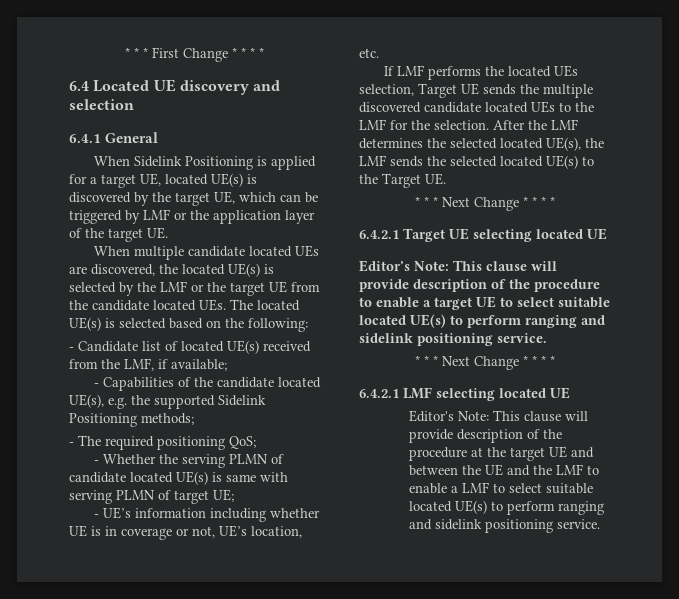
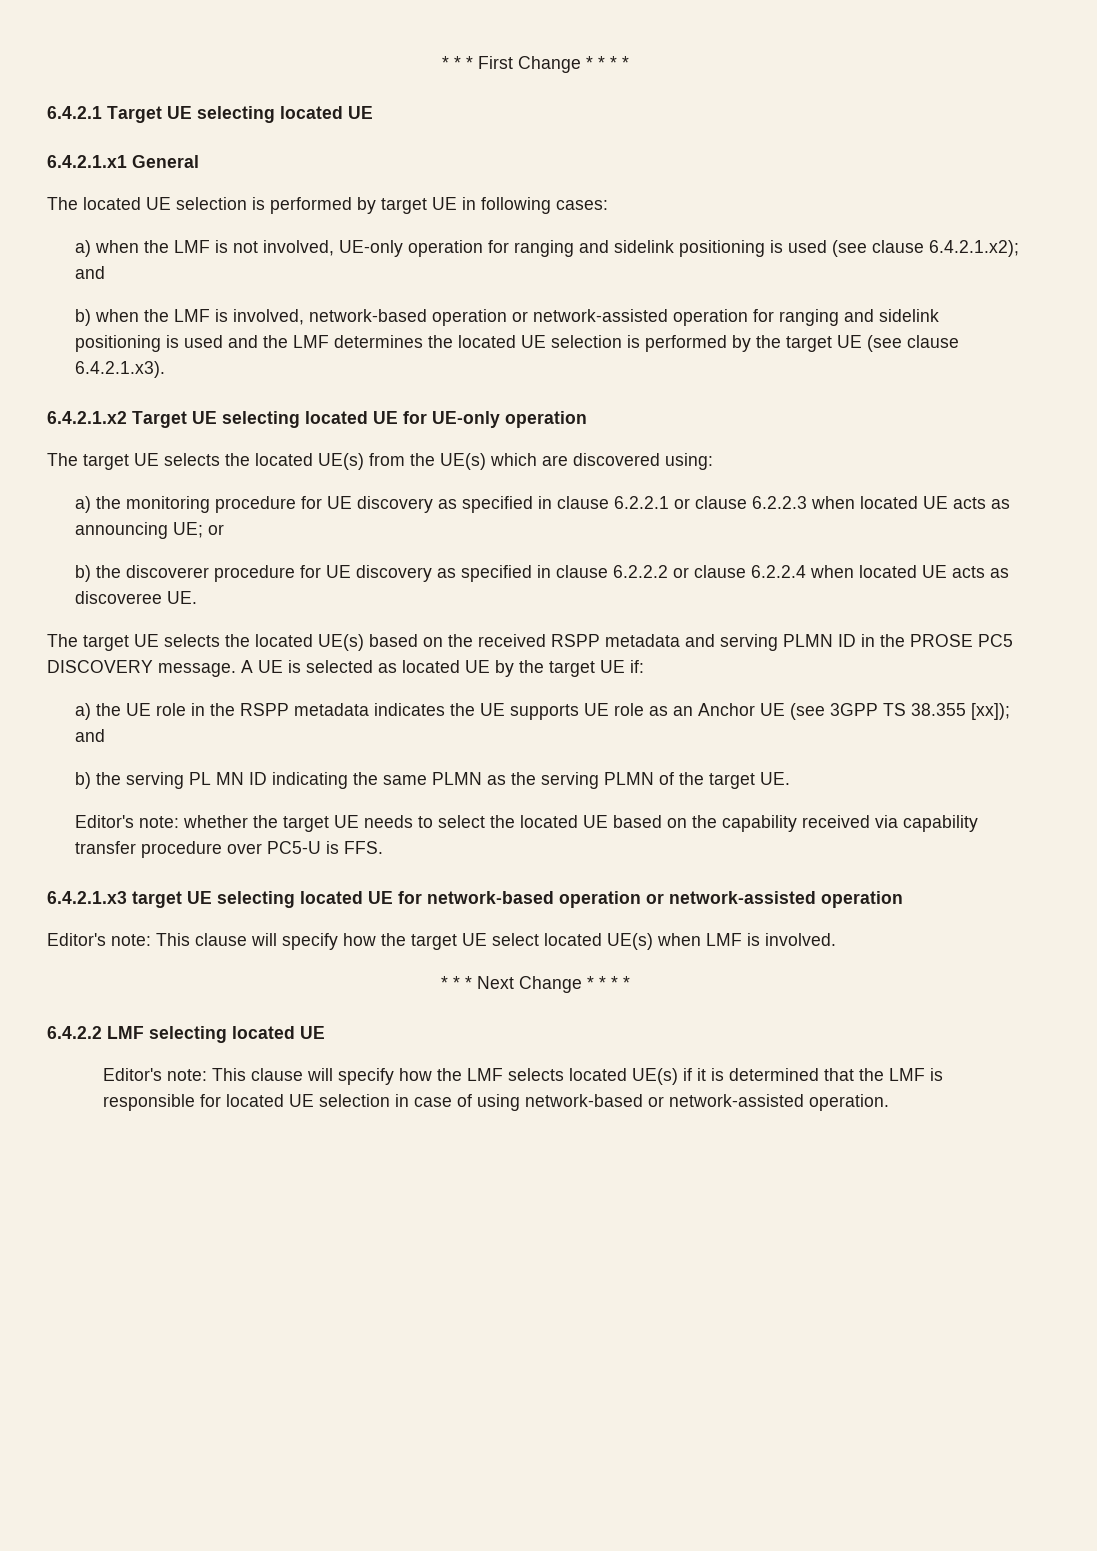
[69,79,281,95] [69,99,134,110] [69,132,159,143] [93,156,316,170] [69,173,257,188] [69,191,318,206] [69,209,315,224] [69,227,168,242] [93,245,319,260] [69,263,274,277] [69,281,320,296] [69,299,300,311] [69,317,308,332] [69,340,311,354] [69,358,227,371] [93,377,321,391] [69,394,266,409] [69,413,194,427] [69,435,256,450] [93,454,284,468] [69,471,288,485] [69,489,234,504] [93,507,320,522] [69,525,302,540] [359,48,379,58] [383,65,578,80] [359,83,593,98] [359,101,594,113] [359,119,578,130] [359,137,604,151] [359,155,594,169] [359,173,446,188] [414,196,555,211] // 6.4 Located UE discovery and selection // 6.4.1 General // When Sidelink Positioning is applied for a target UE, located UE(s) is discovered by the target UE, which can be triggered by LMF or the application layer of the target UE. // When multiple candidate located UEs are discovered, the located UE(s) is selected by the LMF or the target UE from the candidate located UEs. The located UE(s) is selected based on the following: // - Candidate list of located UE(s) received from the LMF, if available; // - Capabilities of the candidate located UE(s), e.g. the supported Sidelink Positioning methods; // - The required positioning QoS; // - Whether the serving PLMN of candidate located UE(s) is same with serving PLMN of target UE; // - UE’s information including whether UE is in coverage or not, UE’s location, etc. // If LMF performs the located UEs selection, Target UE sends the multiple discovered candidate located UEs to the LMF for the selection. After the LMF determines the selected located UE(s), the LMF sends the selected located UE(s) to the Target UE. // * * * Next Change * * * * -> (629, 62) none
[359,260,557,272] [359,279,600,292] [359,296,610,310] [359,314,605,328] [359,333,547,346] [414,355,555,370] [359,389,399,398] Editor’s Note: This clause will provide description of the procedure to enable a target UE to select suitable located UE(s) to perform ranging and sidelink positioning service. // * * * Next Change * * * * // 6.4.2.1 -> [47,155,199,168] [47,197,608,214] [74,240,1019,257] [74,266,105,279] [74,309,939,326] [74,335,959,352] [74,361,165,378] [47,411,587,428] [47,453,713,470] [74,496,1010,513] [74,522,224,539] [74,565,1009,582] [74,591,197,604] [47,634,1013,651] [47,660,644,677] [74,703,1010,720] [74,729,105,742] [74,772,790,789] [74,815,978,832] [74,841,383,858] [47,891,903,908] [47,933,836,950] [441,976,630,993] [47,1026,102,1039] 6.4.2.1.x1 General // The located UE selection is performed by target UE in following cases: // a) when the LMF is not involved, UE-only operation for ranging and sidelink positioning is used (see clause 6.4.2.1.x2); and // b) when the LMF is involved, network-based operation or network-assisted operation for ranging and sidelink positioning is used and the LMF determines the located UE selection is performed by the target UE (see clause 6.4.2.1.x3). // 6.4.2.1.x2 Target UE selecting located UE for UE-only operation // The target UE selects the located UE(s) from the UE(s) which are discovered using: // a) the monitoring procedure for UE discovery as specified in clause 6.2.2.1 or clause 6.2.2.3 when located UE acts as announcing UE; or // b) the discoverer procedure for UE discovery as specified in clause 6.2.2.2 or clause 6.2.2.4 when located UE acts as discoveree UE. // The target UE selects the located UE(s) based on the received RSPP metadata and serving PLMN ID in the PROSE PC5 DISCOVERY message. A UE is selected as located UE by the target UE if: // a) the UE role in the RSPP metadata indicates the UE supports UE role as an Anchor UE (see 3GPP TS 38.355 [xx]); and // b) the serving PL MN ID indicating the same PLMN as the serving PLMN of the target UE. // Editor's note: whether the target UE needs to select the located UE based on the capability received via capability transfer procedure over PC5-U is FFS. // 6.4.2.1.x3 target UE selecting located UE for network-based operation or network-assisted operation // Editor's note: This clause will specify how the target UE select located UE(s) when LMF is involved. // * * * Next Change * * * * // 6.4.2.2
[458,410,589,422] [409,429,563,443] [409,446,595,461] [409,464,600,476] [409,482,594,494] [409,500,605,515] [409,519,601,533] Note: This clause will provide description of the procedure at the target UE and between the UE and the LMF to enable a LMF to select suitable located UE(s) to perform ranging and sidelink positioning service. -> [166,1068,943,1085] [102,1094,889,1111] note: This clause will specify how the LMF selects located UE(s) if it is determined that the LMF is responsible for located UE selection in case of using network-based or network-assisted operation.

